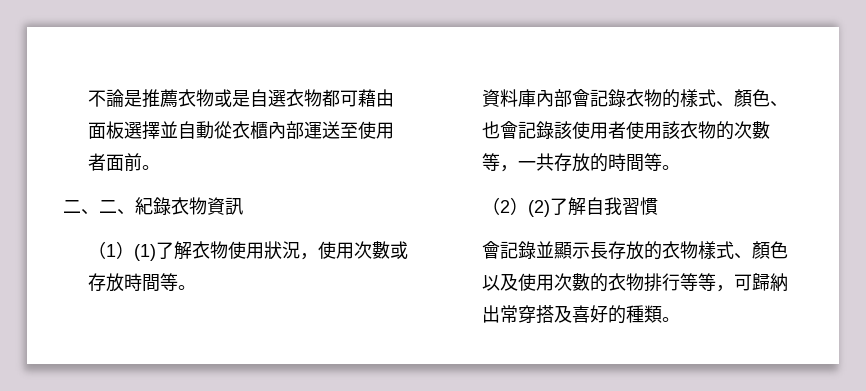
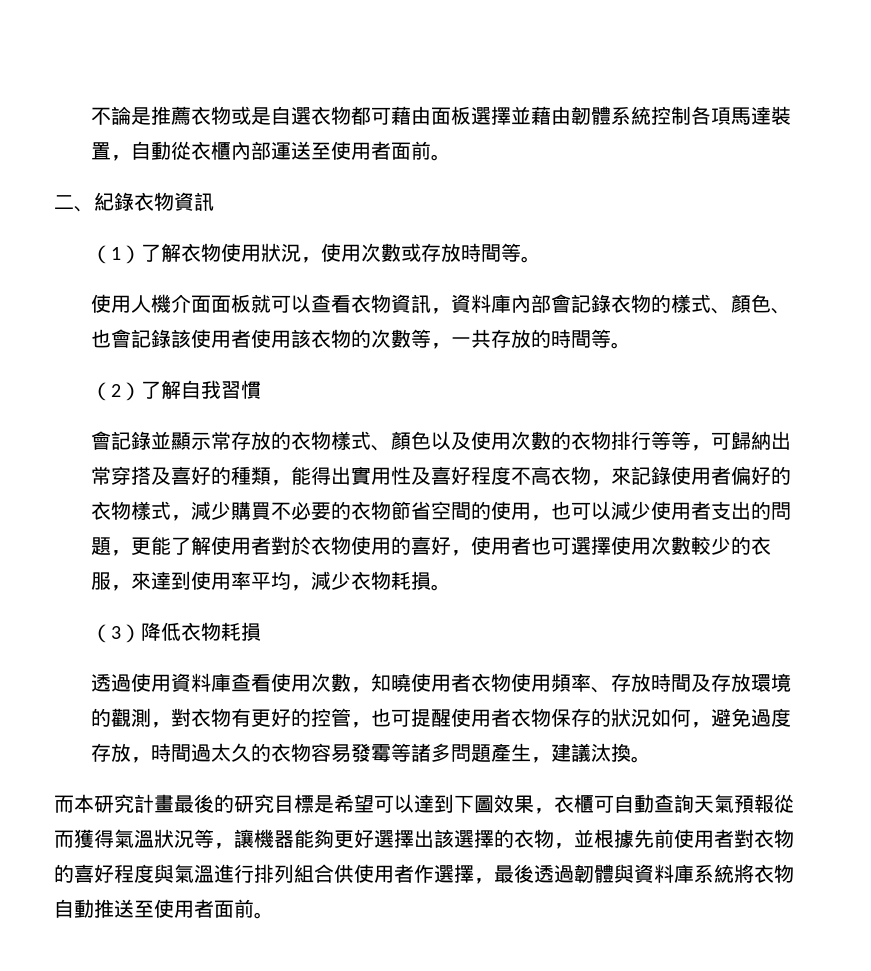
(178, 129) none -> [530,106,791,125] [90,142,131,161] 藉由韌體系統控制各項馬達裝置，
[99,200,135,215] 二、 -> (94, 209) none
[133,244,156,261] (1) -> (141, 254) none
(196, 287) none -> [90,294,451,314] 使用人機介面面板就可以查看衣物資訊，
[527,200,550,217] (2) -> (141, 391) none
[589,242,608,259] 長 -> [210,431,231,450] 常
(662, 314) none -> [270,466,791,486] [90,501,791,521] [90,536,771,556] [90,571,451,591] [90,622,261,643] [90,673,791,693] [90,708,791,728] [90,743,651,763] [54,794,794,814] [54,829,794,849] [54,864,794,884] [54,899,254,918] ，能得出實用性及喜好程度不高衣物，來記錄使用者偏好的衣物樣式，減少購買不必要的衣物節省空間的使用，也可以減少使用者支出的問題，更能了解使用者對於衣物使用的喜好，使用者也可選擇使用次數較少的衣服，來達到使用率平均，減少衣物耗損。 // （3）降低衣物耗損 // 透過使用資料庫查看使用次數，知曉使用者衣物使用頻率、存放時間及存放環境的觀測，對衣物有更好的控管，也可提醒使用者衣物保存的狀況如何，避免過度存放，時間過太久的衣物容易發霉等諸多問題產生，建議汰換。 // 而本研究計畫最後的研究目標是希望可以達到下圖效果，衣櫃可自動查詢天氣預報從而獲得氣溫狀況等，讓機器能夠更好選擇出該選擇的衣物，並根據先前使用者對衣物的喜好程度與氣溫進行排列組合供使用者作選擇，最後透過韌體與資料庫系統將衣物自動推送至使用者面前

